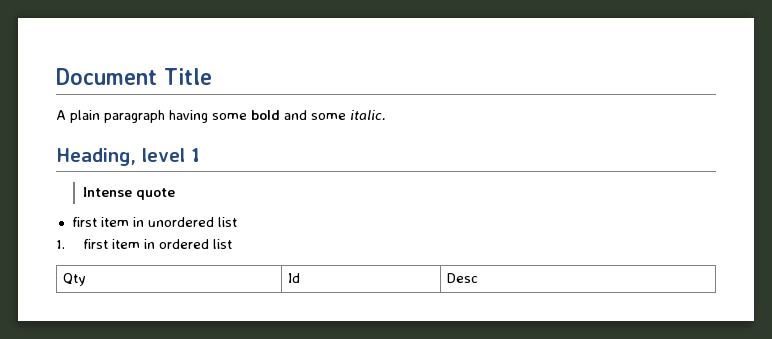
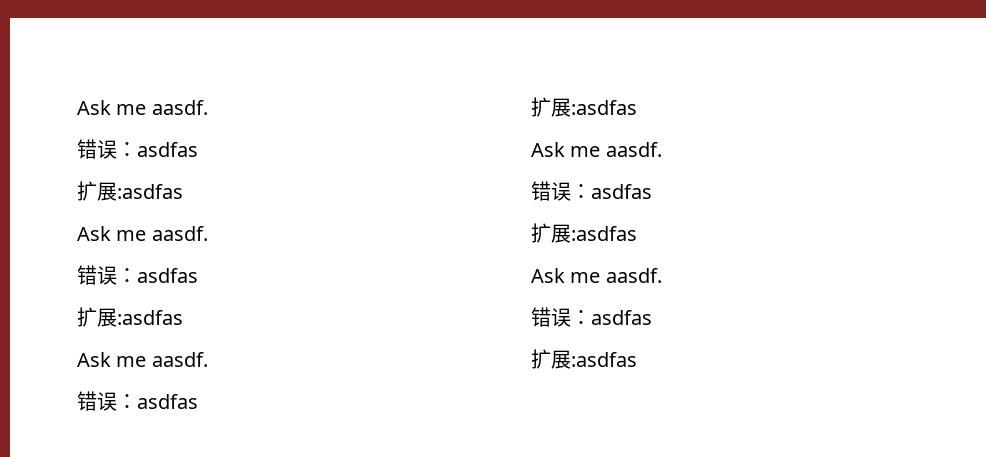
[56,68,212,85] [56,110,386,123] [56,148,200,166] [82,187,175,200] [71,217,237,227] [56,239,232,249] [62,273,86,286] [287,273,300,283] [446,273,478,283] Document Title // A plain paragraph having some bold and some italic. // Heading, level 1 // Intense quote // first item in unordered list // 1. first item in ordered list // Qty | Id | Desc -> [77,100,208,115] [77,139,198,159] [77,181,183,201] [77,226,208,241] [77,265,198,285] [77,307,183,327] [77,352,208,367] [77,391,198,411] [531,97,637,117] [531,142,662,157] [531,181,652,201] [531,223,637,243] [531,268,662,283] [531,307,652,327] [531,349,637,369] Ask me aasdf. // 错误：asdfas // 扩展:asdfas // Ask me aasdf. // 错误：asdfas // 扩展:asdfas // Ask me aasdf. // 错误：asdfas // 扩展:asdfas // Ask me aasdf. // 错误：asdfas // 扩展:asdfas // Ask me aasdf. // 错误：asdfas // 扩展:asdfas

